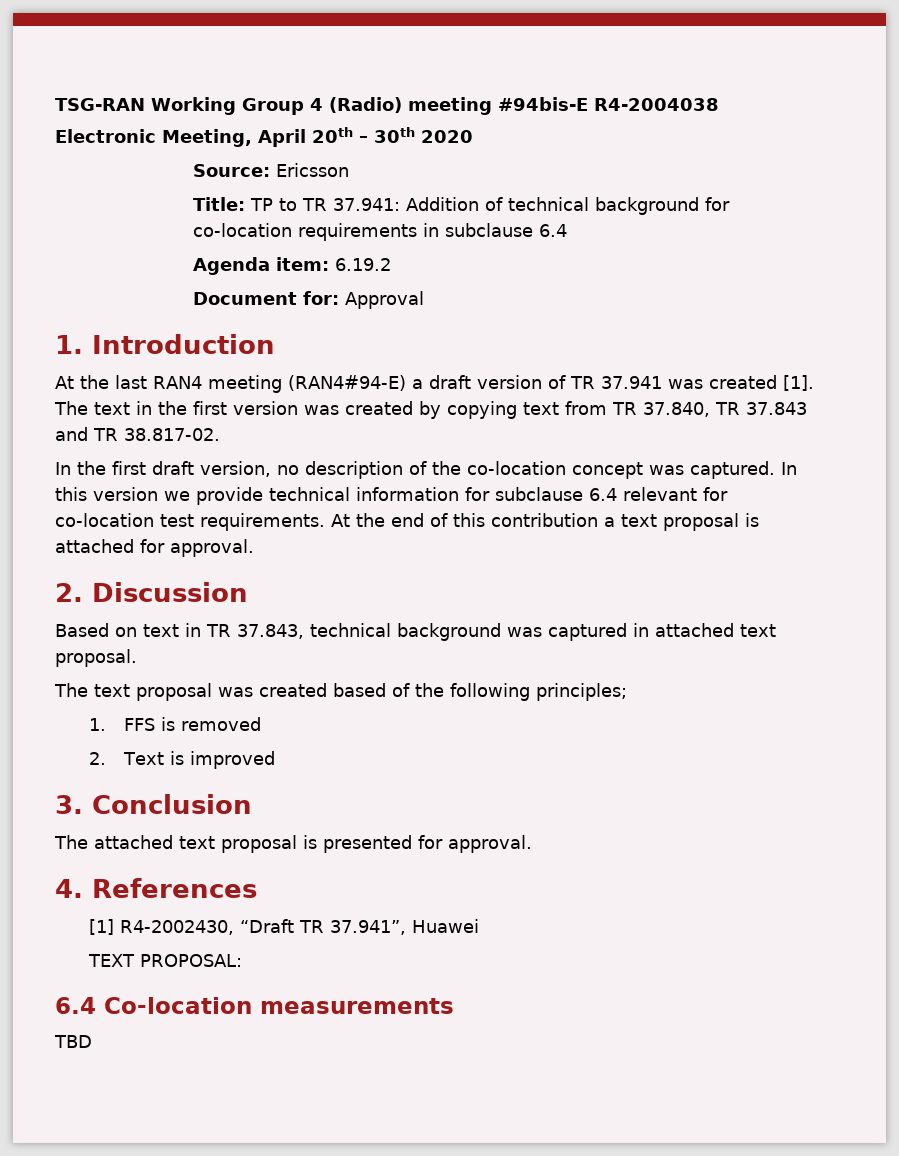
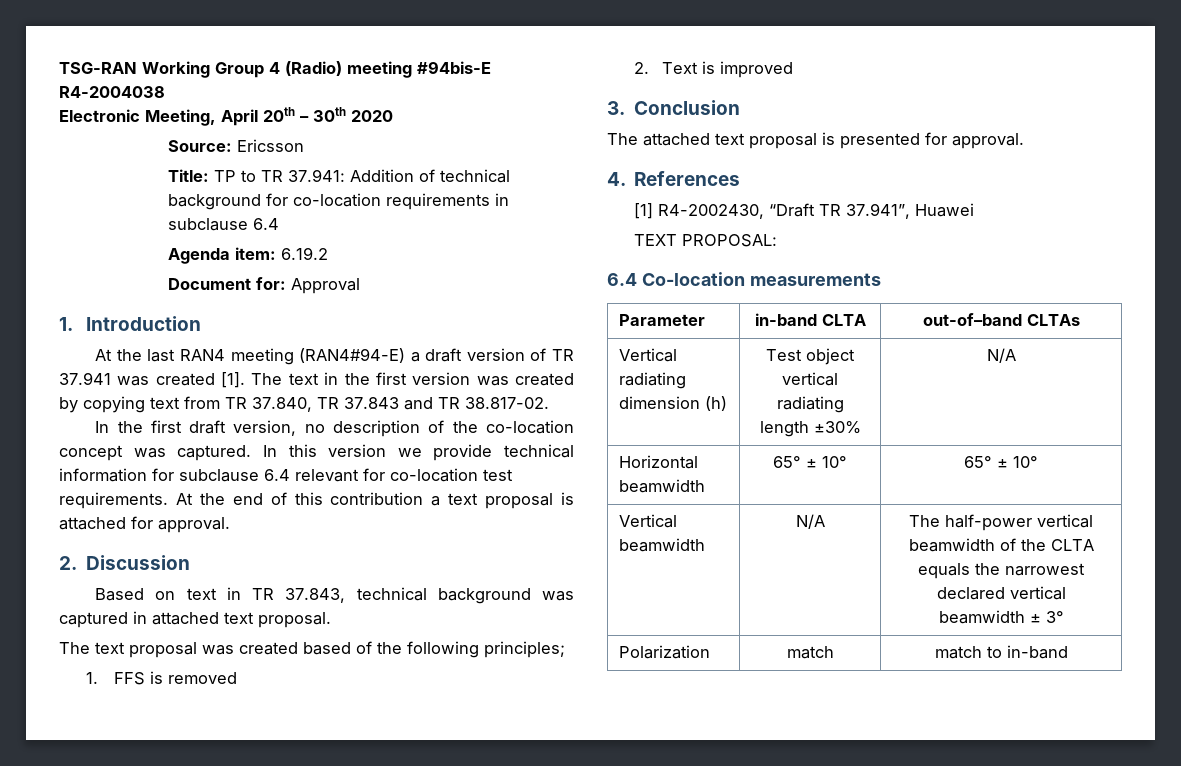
[54,1035,92,1048] // TBD -> [618,314,705,326] [754,313,866,326] [922,313,1080,326] [618,348,677,362] [618,372,686,389] [618,396,727,411] [766,348,855,365] [782,372,838,386] [776,396,844,413] [759,421,861,437] [986,348,1016,363] [618,455,698,469] [618,479,705,493] [773,456,847,468] [964,456,1038,468] [618,514,677,528] [618,538,705,552] [795,514,825,529] [909,514,1093,531] [908,538,1094,552] [918,563,1085,579] [936,586,1066,600] [938,610,1064,624] [618,645,710,659] [786,646,834,659] [934,645,1068,659] // Parameter | in-band CLTA | out-of–band CLTAs // Vertical radiating dimension (h) | Test object vertical radiating length ±30% | N/A // Horizontal beamwidth | 65° ± 10° | 65° ± 10° // Vertical beamwidth | N/A | The half-power vertical beamwidth of the CLTA equals the narrowest declared vertical beamwidth ± 3° // Polarization | match | match to in-band

